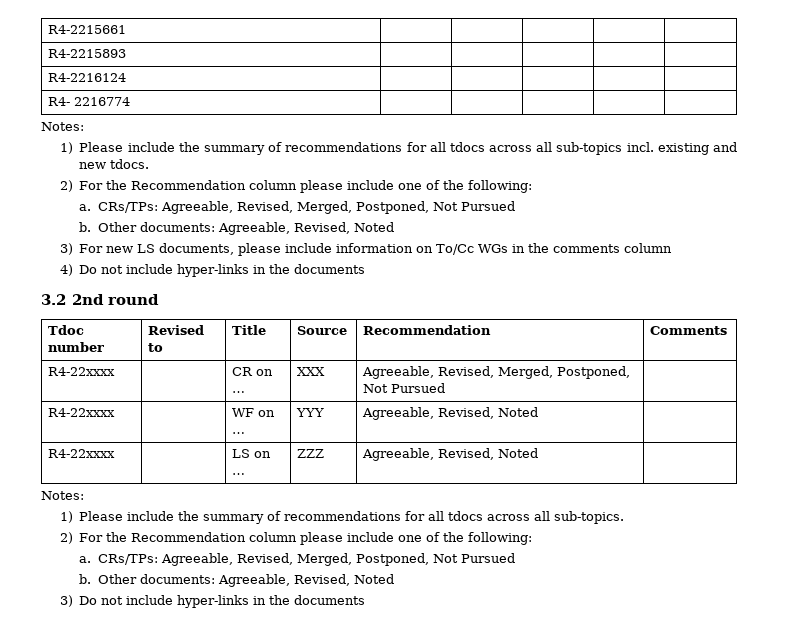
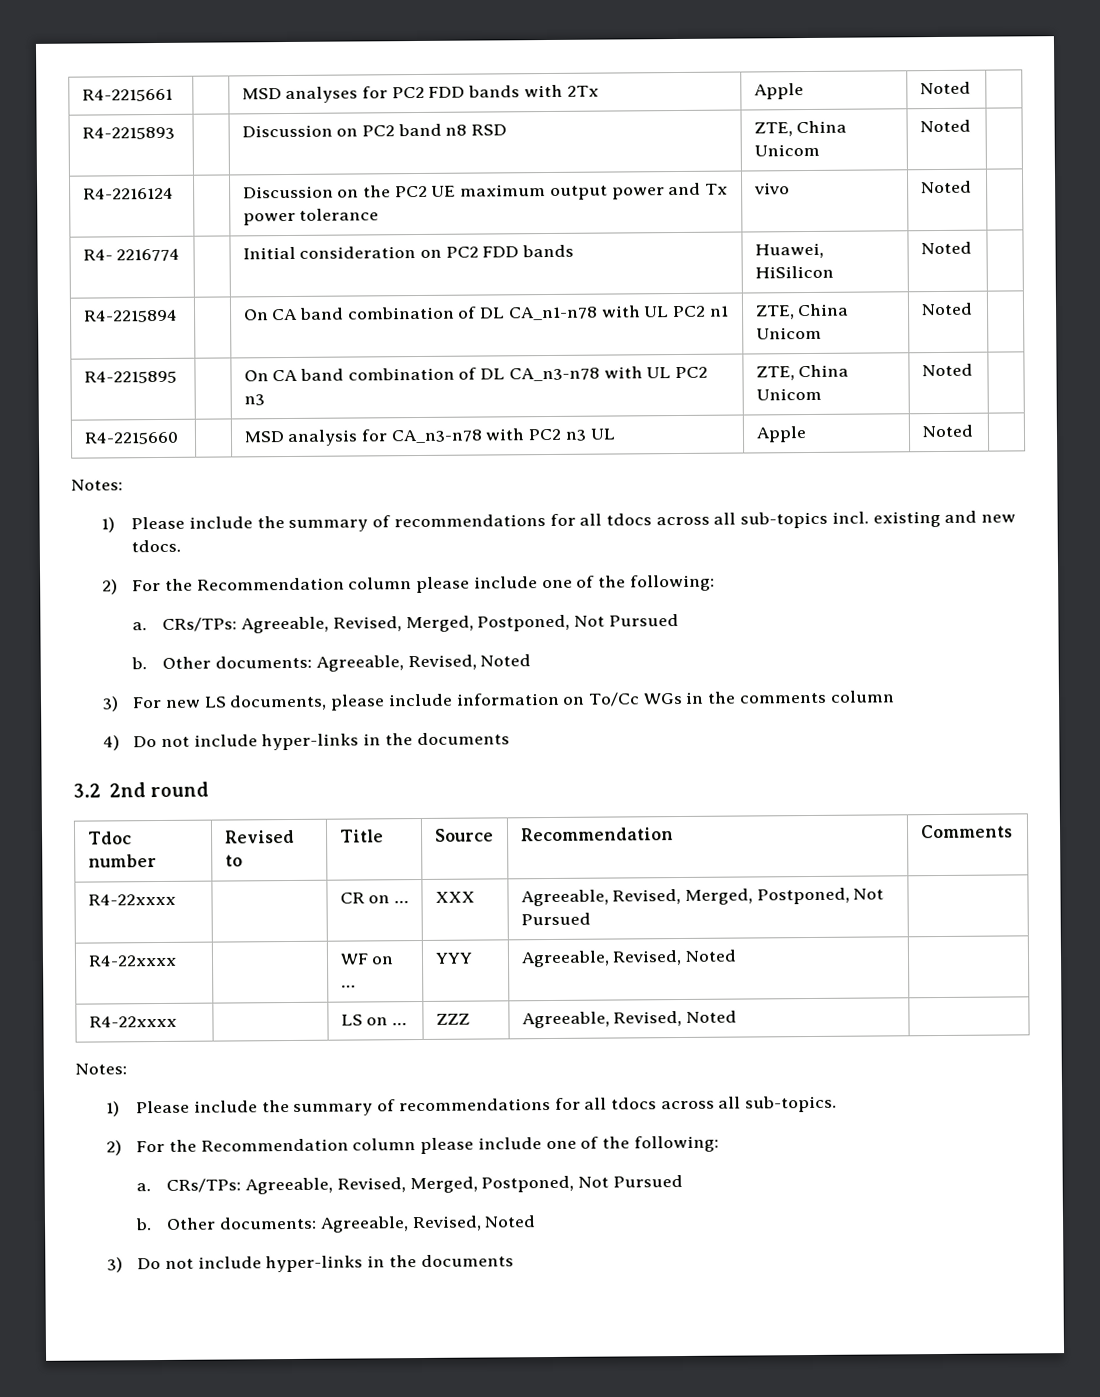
[48,49,127,58] [48,73,127,82] [48,97,131,106] | | | // R4-2215893 | | | | | // R4-2216124 | | | | | // R4- 2216774 | | | | -> [241,84,599,104] [753,83,804,100] [919,81,971,95] [81,126,175,140] [241,123,508,138] [753,120,848,137] [753,143,820,157] [919,119,971,133] [82,187,174,200] [242,182,729,200] [242,208,380,226] [753,182,790,195] [920,180,972,194] [82,248,181,262] [242,244,575,260] [754,242,824,259] [754,265,834,279] [920,241,972,255] [83,309,178,323] [243,305,729,321] [754,303,850,320] [755,326,822,340] [920,302,973,316] [83,370,177,384] [243,366,709,382] [243,394,265,406] [755,364,850,381] [755,387,822,401] [921,363,973,377] [83,431,179,445] [243,428,616,447] [755,426,807,443] [921,424,974,438] MSD analyses for PC2 FDD bands with 2Tx | Apple | Noted | // R4-2215893 | | Discussion on PC2 band n8 RSD | ZTE, China Unicom | Noted | // R4-2216124 | | Discussion on the PC2 UE maximum output power and Tx power tolerance | vivo | Noted | // R4- 2216774 | | Initial consideration on PC2 FDD bands | Huawei, HiSilicon | Noted | // R4-2215894 | | On CA band combination of DL CA_n1-n78 with UL PC2 n1 | ZTE, China Unicom | Noted | // R4-2215895 | | On CA band combination of DL CA_n3-n78 with UL PC2 n3 | ZTE, China Unicom | Noted | // R4-2215660 | | MSD analysis for CA_n3-n78 with PC2 n3 UL | Apple | Noted

